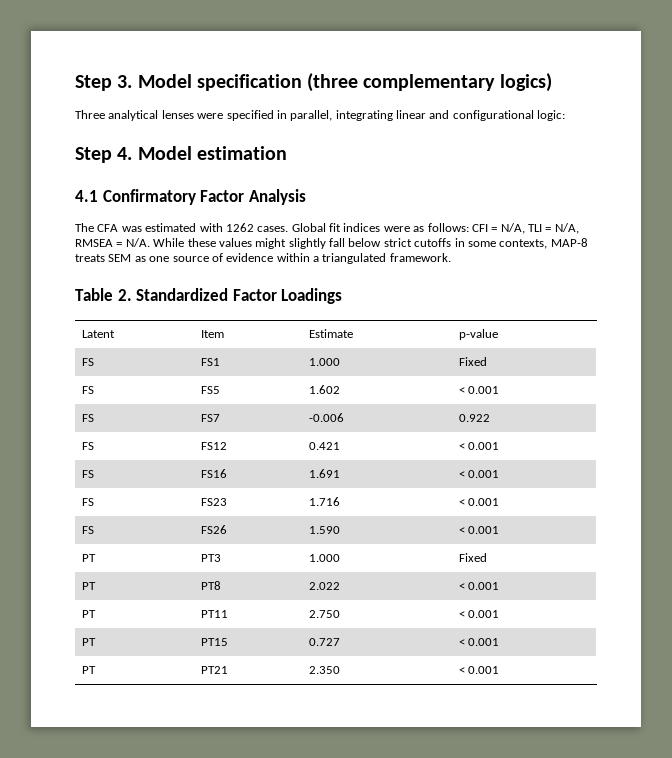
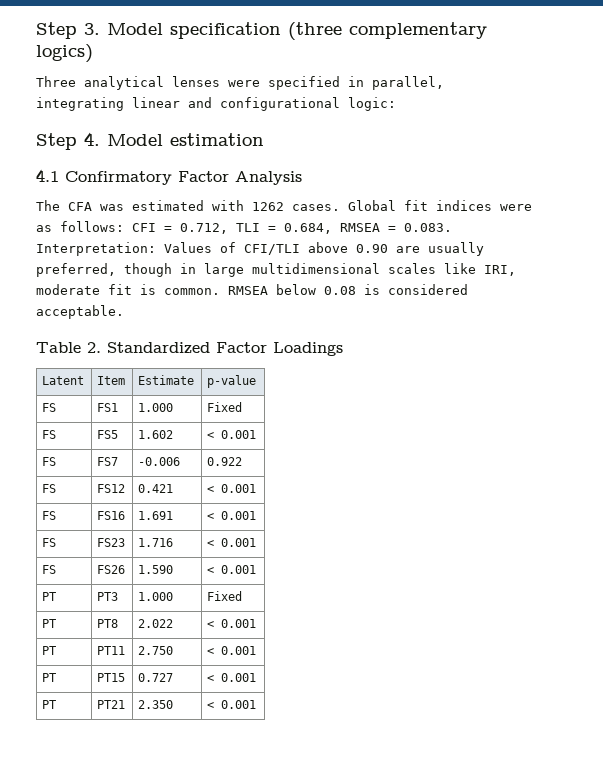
[500,223,525,234] N/A, -> [180,223,228,234] 0.712,
[554,223,579,234] N/A, -> [284,223,332,234] 0.684,
[125,238,588,249] [75,253,451,264] N/A. While these values might slightly fall below strict cutoffs in some contexts, MAP-8 treats SEM as one source of evidence within a triangulated framework. -> [404,223,452,232] [36,242,484,256] [36,263,516,277] [36,284,468,295] [36,305,124,319] 0.083. Interpretation: Values of CFI/TLI above 0.90 are usually preferred, though in large multidimensional scales like IRI, moderate fit is common. RMSEA below 0.08 is considered acceptable.

